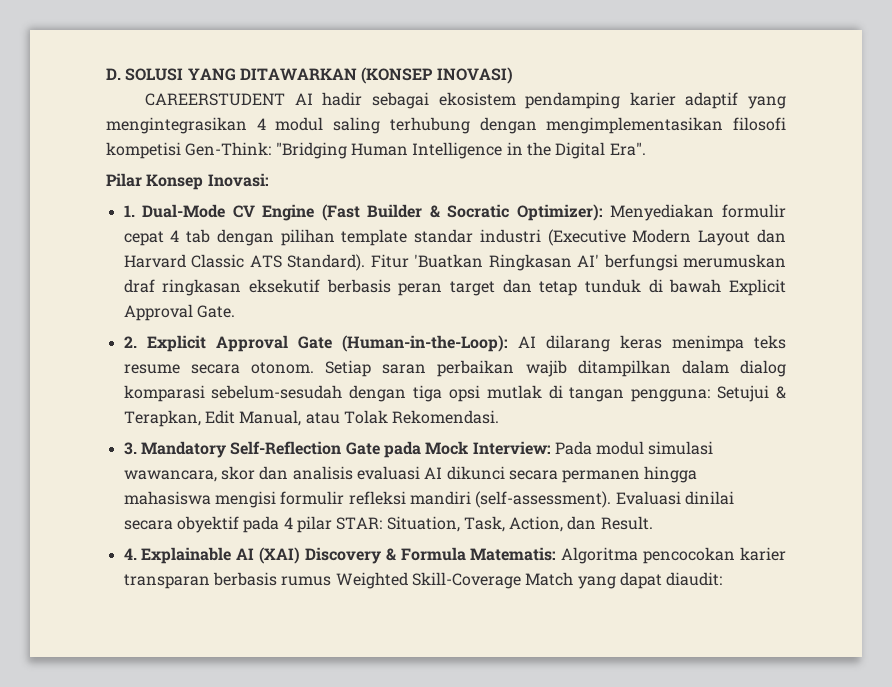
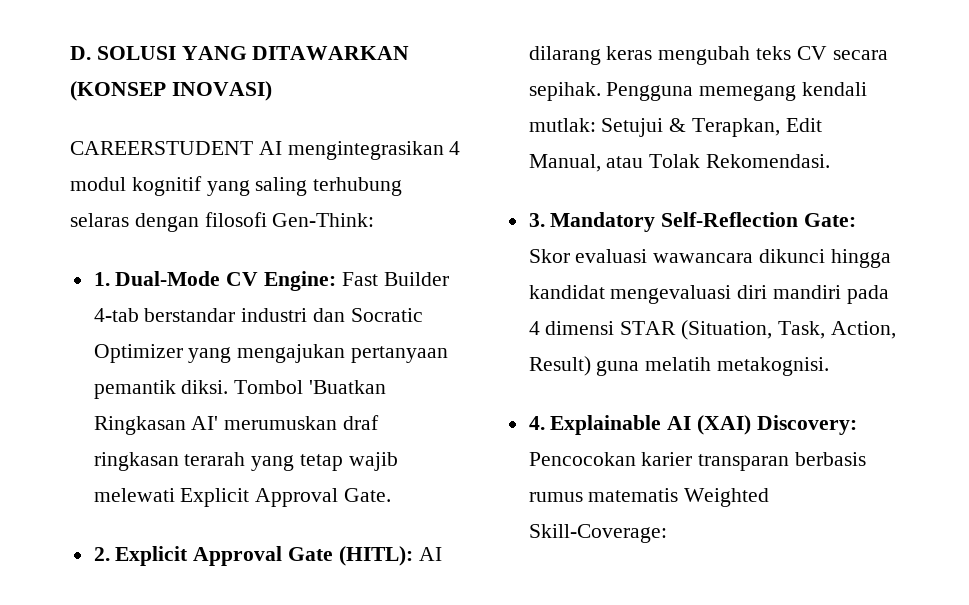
[322,92,787,109] [106,117,786,134] [106,142,646,159] [106,173,269,190] [123,204,786,221] [123,229,786,246] [123,254,409,271] hadir sebagai ekosistem pendamping karier adaptif yang mengintegrasikan 4 modul saling terhubung dengan mengimplementasikan filosofi kompetisi Gen-Think: "Bridging Human Intelligence in the Digital Era". // Pilar Konsep Inovasi: // 1. Dual-Mode CV Engine (Fast Builder & Socratic Optimizer): Menyediakan formulir cepat 4 tab dengan pilihan template standar industri (Executive Modern Layout dan Harvard Classic ATS Standard). Fitur -> [287,141,461,160] [70,176,403,196] [70,212,375,232] [93,271,449,291] [93,308,423,322] [93,344,449,363] [93,380,304,399] mengintegrasikan 4 modul kognitif yang saling terhubung selaras dengan filosofi Gen-Think: // 1. Dual-Mode CV Engine: Fast Builder 4-tab berstandar industri dan Socratic Optimizer yang mengajukan pertanyaan pemantik diksi. Tombol
[603,254,678,271] berfungsi -> (219, 423) none
[248,279,722,296] eksekutif berbasis peran target dan tetap tunduk di bawah -> [184,452,398,471] [93,488,175,502] terarah yang tetap wajib melewati
[341,335,508,352] (Human-in-the-Loop): -> [338,546,413,566] (HITL):
[671,335,786,352] [123,360,786,377] [123,385,711,402] menimpa teks resume secara otonom. Setiap saran perbaikan wajib ditampilkan dalam dialog komparasi sebelum-sesudah dengan tiga opsi mutlak di tangan pengguna: -> [658,46,888,65] [528,82,868,101] [528,118,596,132] mengubah teks CV secara sepihak. Pengguna memegang kendali mutlak:
[345,441,714,458] [123,466,698,483] [123,491,734,508] [123,516,653,533] [123,547,787,564] [123,572,723,589] Gate pada Mock Interview: Pada modul simulasi wawancara, skor dan analisis evaluasi AI dikunci secara permanen hingga mahasiswa mengisi formulir refleksi mandiri (self-assessment). Evaluasi dinilai secara obyektif pada 4 pilar STAR: Situation, Task, Action, dan Result. // 4. Explainable AI (XAI) Discovery & Formula Matematis: Algoritma pencocokan karier transparan berbasis rumus Weighted Skill-Coverage Match yang dapat diaudit: -> [804,213,857,227] [528,249,891,268] [528,285,889,304] [528,320,896,340] [528,356,830,376] [528,415,857,435] [528,452,867,471] [528,488,770,507] [528,524,667,543] Gate: Skor evaluasi wawancara dikunci hingga kandidat mengevaluasi diri mandiri pada 4 dimensi STAR (Situation, Task, Action, Result) guna melatih metakognisi. // 4. Explainable AI (XAI) Discovery: Pencocokan karier transparan berbasis rumus matematis Weighted Skill-Coverage:

